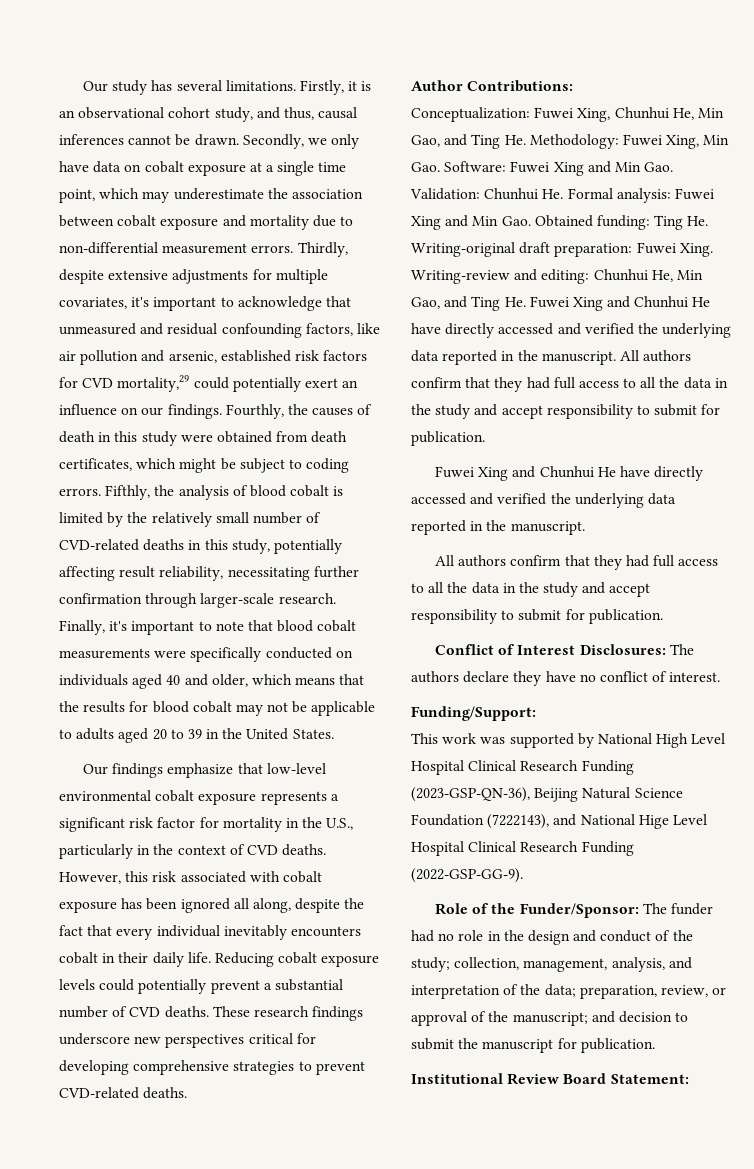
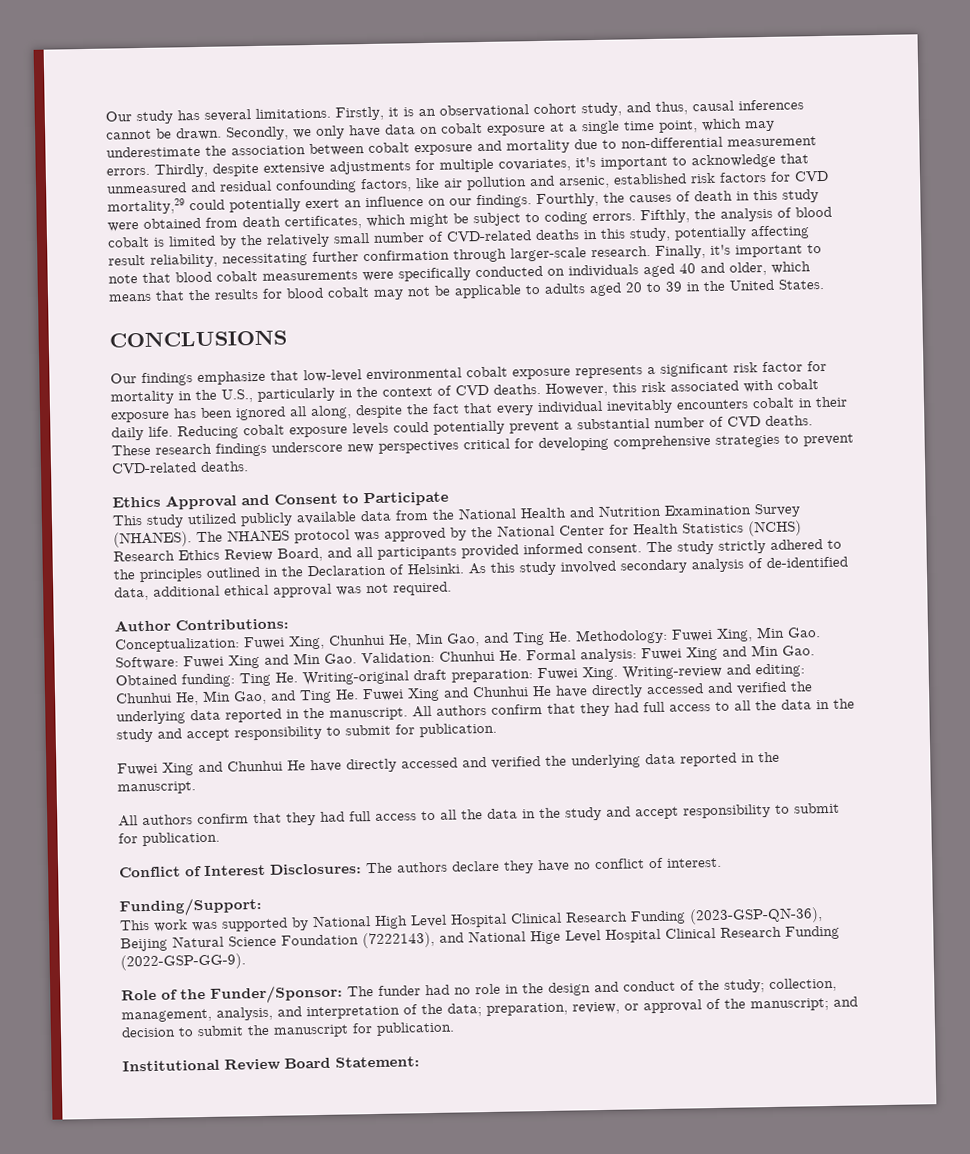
(334, 734) none -> [109,329,287,348] // CONCLUSIONS
(188, 1093) none -> [112,491,449,510] [112,503,800,528] [113,520,802,548] [113,539,842,562] [113,556,848,583] [114,581,452,601] // Ethics Approval and Consent to Participate // This study utilized publicly available data from the National Health and Nutrition Examination Survey (NHANES). The NHANES protocol was approved by the National Center for Health Statistics (NCHS) Research Ethics Review Board, and all participants provided informed consent. The study strictly adhered to the principles outlined in the Declaration of Helsinki. As this study involved secondary analysis of de-identified data, additional ethical approval was not required.

